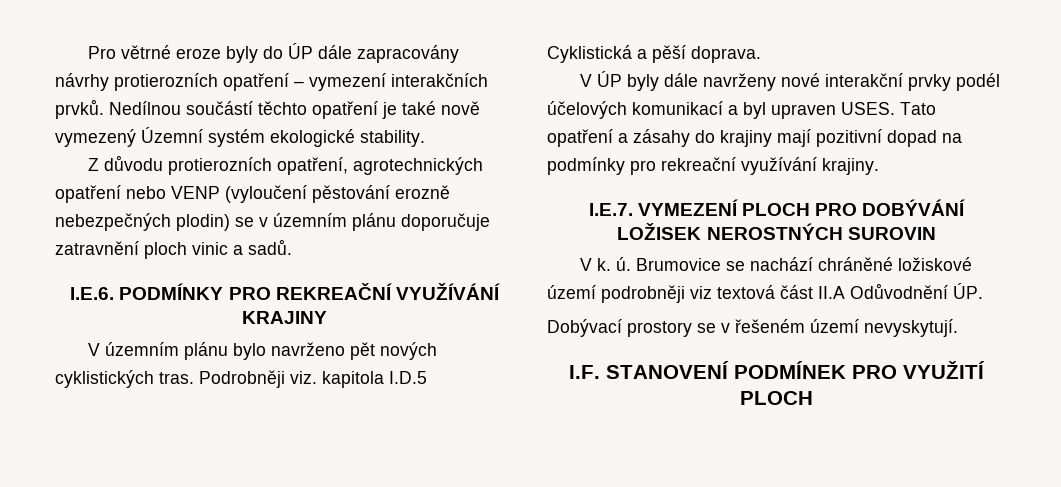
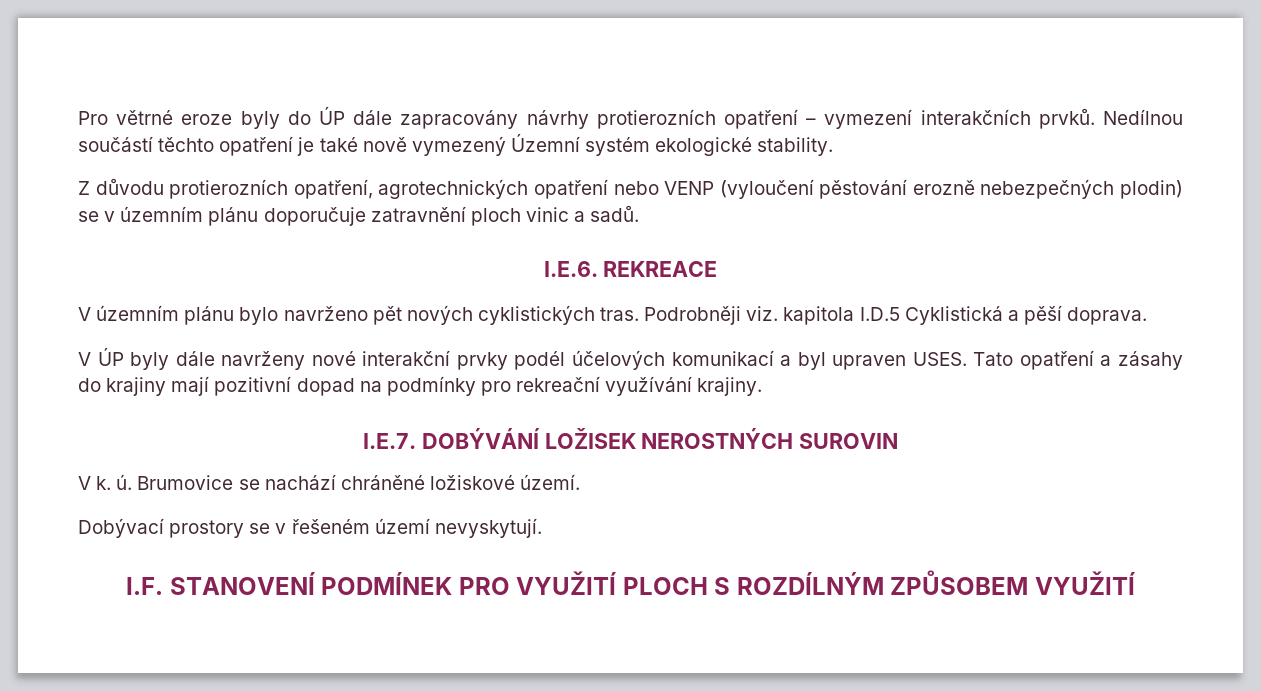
[119,283,500,300] [242,311,327,324] PODMÍNKY PRO REKREAČNÍ VYUŽÍVÁNÍ KRAJINY -> [603,261,718,277] REKREACE
[637,199,858,216] VYMEZENÍ PLOCH PRO -> (416, 441) none
[547,283,983,303] území podrobněji viz textová část II.A Odůvodnění ÚP. -> [520,474,581,490] území.
(813, 398) none -> [714,570,1135,595] S ROZDÍLNÝM ZPŮSOBEM VYUŽITÍ

